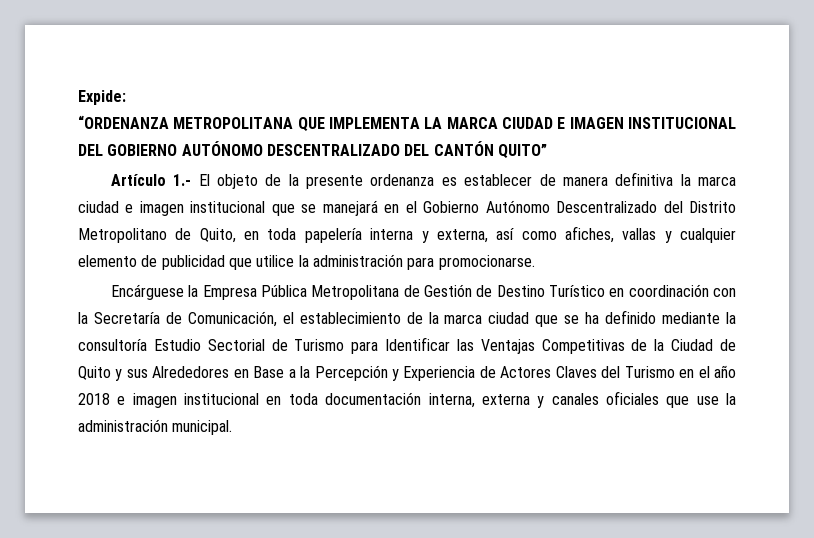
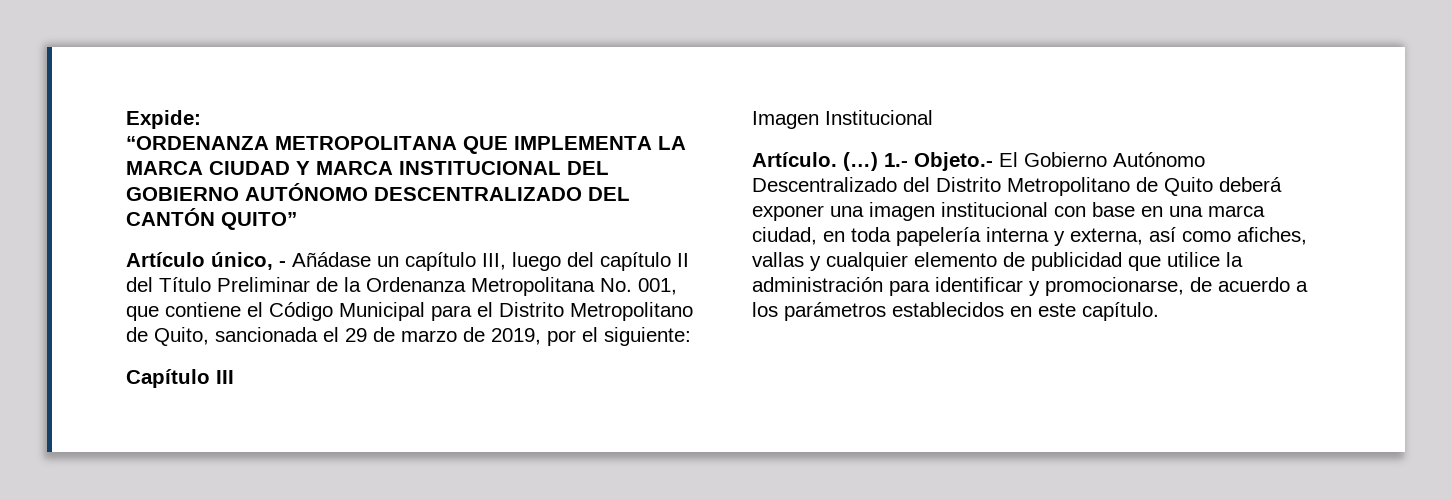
[557,117,624,129] E IMAGEN -> [296,161,393,175] Y MARCA
[173,172,736,189] [78,200,417,216] 1.- El objeto de la presente ordenanza es establecer de manera definitiva la marca ciudad e imagen institucional que se manejará en el -> [211,252,689,271] [126,277,677,296] [126,302,693,321] [126,327,691,346] [126,369,234,388] [752,110,933,129] [752,152,1018,171] único, - Añádase un capítulo III, luego del capítulo II del Título Preliminar de la Ordenanza Metropolitana No. 001, que contiene el Código Municipal para el Distrito Metropolitano de Quito, sancionada el 29 de marzo de 2019, por el siguiente: // Capítulo III // Imagen Institucional // Artículo. (…) 1.- Objeto.- El
[199,228,236,243] Quito, -> [1164,177,1282,196] [752,202,1265,221] [752,227,817,245] Quito deberá exponer una imagen institucional con base en una marca ciudad,
[438,255,535,270] [110,284,736,300] [78,310,737,327] [78,337,736,354] [78,365,737,381] [78,391,736,408] [78,419,233,435] promocionarse. // Encárguese la Empresa Pública Metropolitana de Gestión de Destino Turístico en coordinación con la Secretaría de Comunicación, el establecimiento de la marca ciudad que se ha definido mediante la consultoría Estudio Sectorial de Turismo para Identificar las Ventajas Competitivas de la Ciudad de Quito y sus Alrededores en Base a la Percepción y Experiencia de Actores Claves del Turismo en el año 2018 e imagen institucional en toda documentación interna, externa y canales oficiales que use la administración municipal. -> [935,277,1308,296] [752,302,1159,321] identificar y promocionarse, de acuerdo a los parámetros establecidos en este capítulo.

